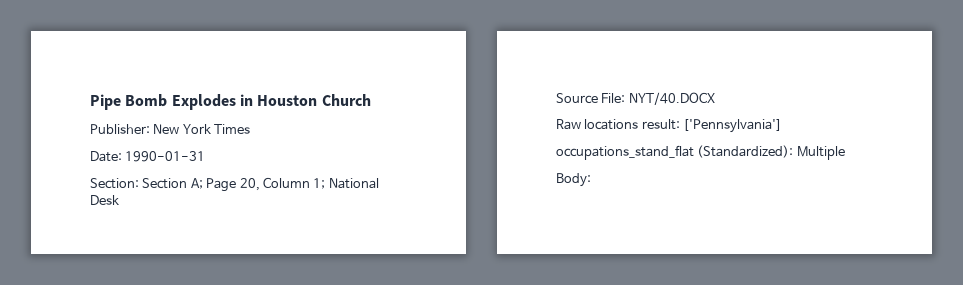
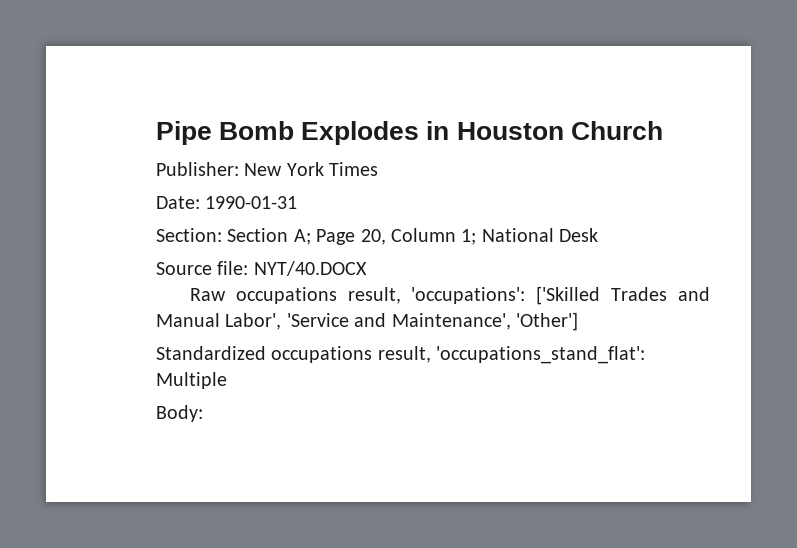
[601,93,626,103] File: -> [217,261,249,275] file:
[584,119,783,133] [556,145,794,160] locations result: ['Pennsylvania'] // occupations_stand_flat (Standardized): -> [235,286,710,305] [156,312,578,331] [156,346,646,364] occupations result, 'occupations': ['Skilled Trades and Manual Labor', 'Service and Maintenance', 'Other'] // Standardized occupations result, 'occupations_stand_flat':

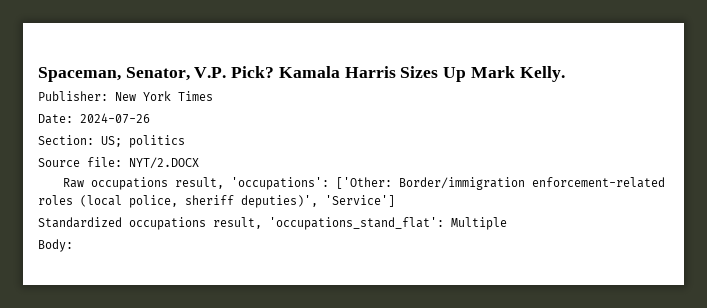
[156,121,663,145] Pipe Bomb Explodes in Houston Church -> [38,66,565,82] Spaceman, Senator, V.P. Pick? Kamala Harris Sizes Up Mark Kelly.
[205,196,298,209] 1990-01-31 -> [80,113,150,124] 2024-07-26
[227,228,599,245] Section A; Page 20, Column 1; National Desk -> [101,135,185,148] US; politics
[253,261,367,276] NYT/40.DOCX -> [129,157,199,169] NYT/2.DOCX
[536,286,710,305] [156,312,578,331] ['Skilled Trades and Manual Labor', 'Service and Maintenance', 'Other'] -> [335,177,665,190] [38,195,395,208] ['Other: Border/immigration enforcement-related roles (local police, sheriff deputies)', 'Service']

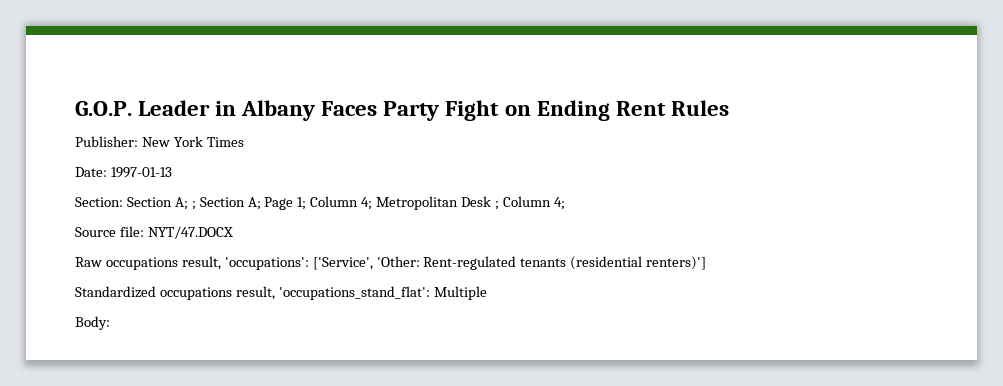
[38,66,565,82] Spaceman, Senator, V.P. Pick? Kamala Harris Sizes Up Mark Kelly. -> [75,100,729,121] G.O.P. Leader in Albany Faces Party Fight on Ending Rent Rules
[80,113,150,124] 2024-07-26 -> [110,167,172,178] 1997-01-13
[101,135,185,148] US; politics -> [126,196,565,210] Section A; ; Section A; Page 1; Column 4; Metropolitan Desk ; Column 4;
[129,157,199,169] NYT/2.DOCX -> [147,226,233,239] NYT/47.DOCX
[335,177,665,190] [38,195,395,208] ['Other: Border/immigration enforcement-related roles (local police, sheriff deputies)', 'Service'] -> [312,256,707,270] ['Service', 'Other: Rent-regulated tenants (residential renters)']

